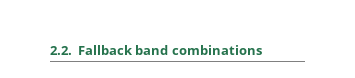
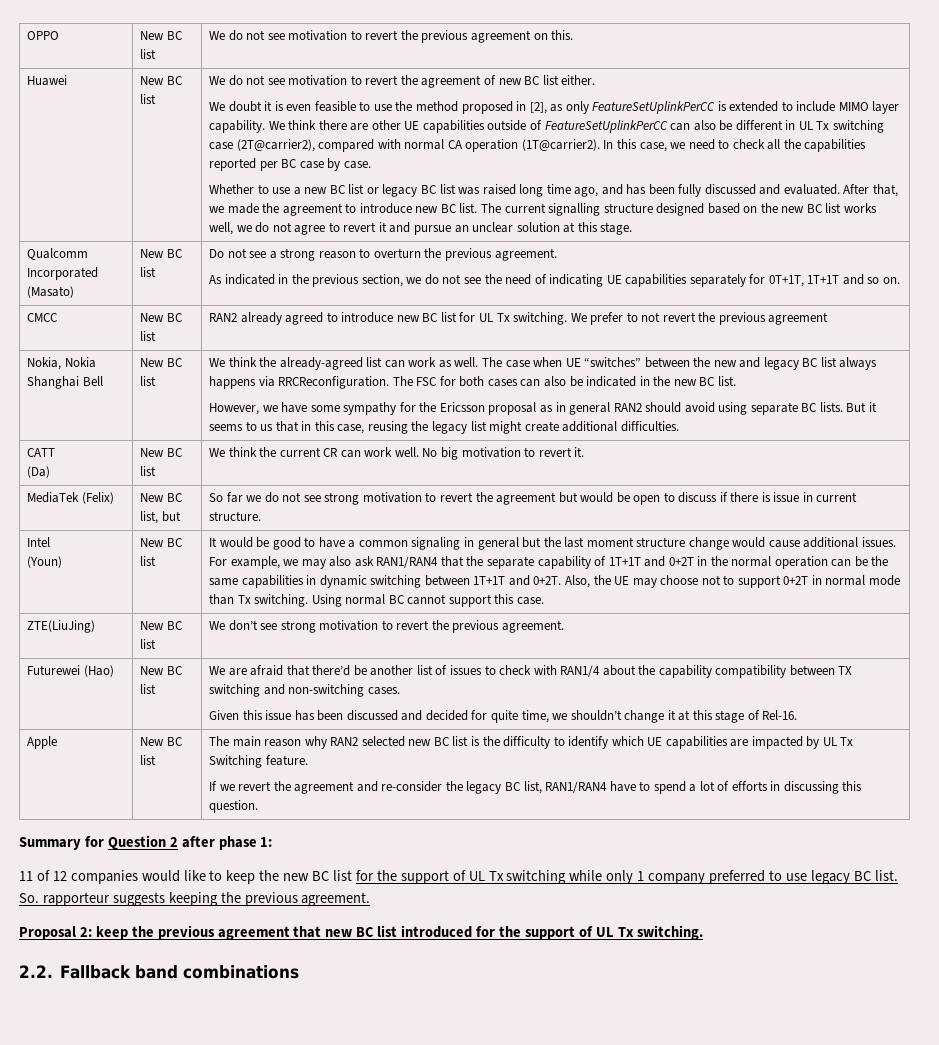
(50, 50) none -> [27,31,60,40] [140,31,182,40] [140,49,157,59] [209,30,574,43] [27,75,68,86] [140,76,182,85] [140,94,157,104] [209,75,596,88] [209,101,900,114] [209,120,884,133] [209,139,867,152] [209,158,371,171] [209,184,898,197] [209,203,877,216] [209,222,633,235] [27,248,89,260] [27,267,99,280] [27,286,75,298] [140,249,182,258] [140,267,157,277] [209,248,557,261] [209,274,900,287] [27,313,58,322] [140,313,182,322] [140,331,157,341] [209,312,829,325] [27,357,96,370] [27,376,103,389] [140,358,182,367] [140,376,157,386] [209,357,878,370] [209,376,736,389] [209,402,877,415] [209,421,679,434] [27,448,56,457] [27,466,51,478] [140,448,182,457] [140,466,157,476] [209,447,585,460] [27,492,114,504] [140,493,182,502] [140,511,181,524] [209,492,858,505] [209,511,262,521] [27,537,51,547] [27,556,63,568] [140,538,182,547] [140,556,157,566] [209,537,896,550] [209,556,889,569] [209,575,900,588] [209,594,544,607] [27,620,96,633] [140,621,182,630] [140,639,157,649] [209,620,564,633] [27,665,114,677] [140,666,182,675] [140,684,157,694] [209,665,853,678] [209,684,400,697] [209,710,798,723] [27,736,58,749] [140,737,182,746] [140,755,157,765] [209,736,854,749] [209,755,308,768] [209,781,863,794] [209,800,259,813] [19,835,273,850] [19,870,898,884] [19,892,371,906] [19,925,703,940] OPPO | New BC list | We do not see motivation to revert the previous agreement on this. // Huawei | New BC list | We do not see motivation to revert the agreement of new BC list either. // We doubt it is even feasible to use the method proposed in [2], as only FeatureSetUplinkPerCC is extended to include MIMO layer capability. We think there are other UE capabilities outside of FeatureSetUplinkPerCC can also be different in UL Tx switching case (2T@carrier2), compared with normal CA operation (1T@carrier2). In this case, we need to check all the capabilities reported per BC case by case. // Whether to use a new BC list or legacy BC list was raised long time ago, and has been fully discussed and evaluated. After that, we made the agreement to introduce new BC list. The current signalling structure designed based on the new BC list works well, we do not agree to revert it and pursue an unclear solution at this stage. // Qualcomm Incorporated (Masato) | New BC list | Do not see a strong reason to overturn the previous agreement. // As indicated in the previous section, we do not see the need of indicating UE capabilities separately for 0T+1T, 1T+1T and so on. // CMCC | New BC list | RAN2 already agreed to introduce new BC list for UL Tx switching. We prefer to not revert the previous agreement // Nokia, Nokia Shanghai Bell | New BC list | We think the already-agreed list can work as well. The case when UE “switches” between the new and legacy BC list always happens via RRCReconfiguration. The FSC for both cases can also be indicated in the new BC list. // However, we have some sympathy for the Ericsson proposal as in general RAN2 should avoid using separate BC lists. But it seems to us that in this case, reusing the legacy list might create additional difficulties. // CATT // (Da) | New BC list | We think the current CR can work well. No big motivation to revert it. // MediaTek (Felix) | New BC list, but | So far we do not see strong motivation to revert the agreement but would be open to discuss if there is issue in current structure. // Intel // (Youn) | New BC list | It would be good to have a common signaling in general but the last moment structure change would cause additional issues. For example, we may also ask RAN1/RAN4 that the separate capability of 1T+1T and 0+2T in the normal operation can be the same capabilities in dynamic switching between 1T+1T and 0+2T. Also, the UE may choose not to support 0+2T in normal mode than Tx switching. Using normal BC cannot support this case. // ZTE(LiuJing) | New BC list | We don’t see strong motivation to revert the previous agreement. // Futurewei (Hao) | New BC list | We are afraid that there’d be another list of issues to check with RAN1/4 about the capability compatibility between TX switching and non-switching cases. // Given this issue has been discussed and decided for quite time, we shouldn’t change it at this stage of Rel-16. // Apple | New BC list | The main reason why RAN2 selected new BC list is the difficulty to identify which UE capabilities are impacted by UL Tx Switching feature. // If we revert the agreement and re-consider the legacy BC list, RAN1/RAN4 have to spend a lot of efforts in discussing this question. // Summary for Question 2 after phase 1: // 11 of 12 companies would like to keep the new BC list for the support of UL Tx switching while only 1 company preferred to use legacy BC list. So. rapporteur suggests keeping the previous agreement. // Proposal 2: keep the previous agreement that new BC list introduced for the support of UL Tx switching. //

